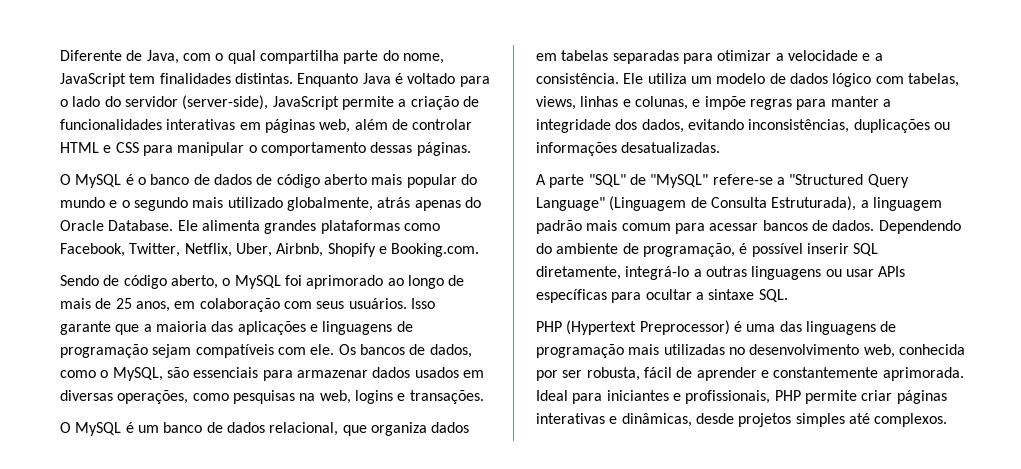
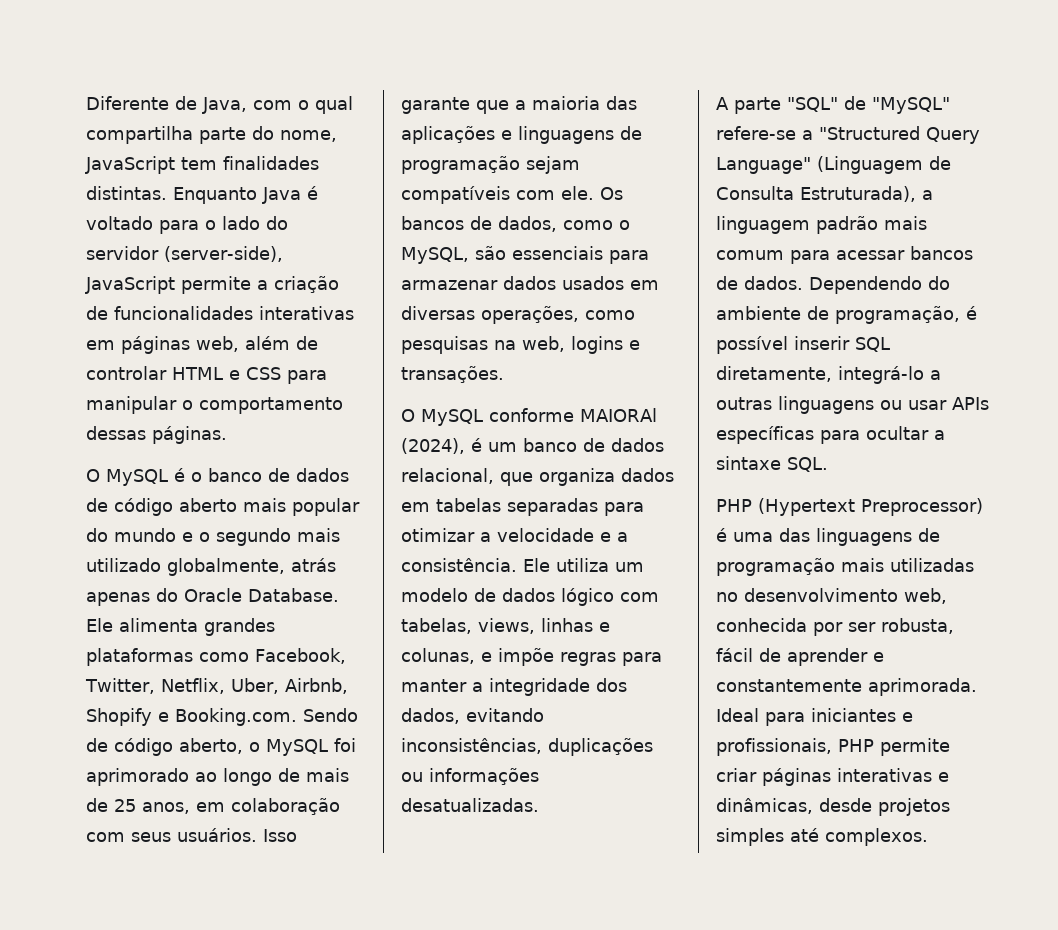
(480, 250) // -> (297, 717) none
(122, 429) none -> [489,408,657,422] [401,438,465,454] conforme MAIORAl (2024),

